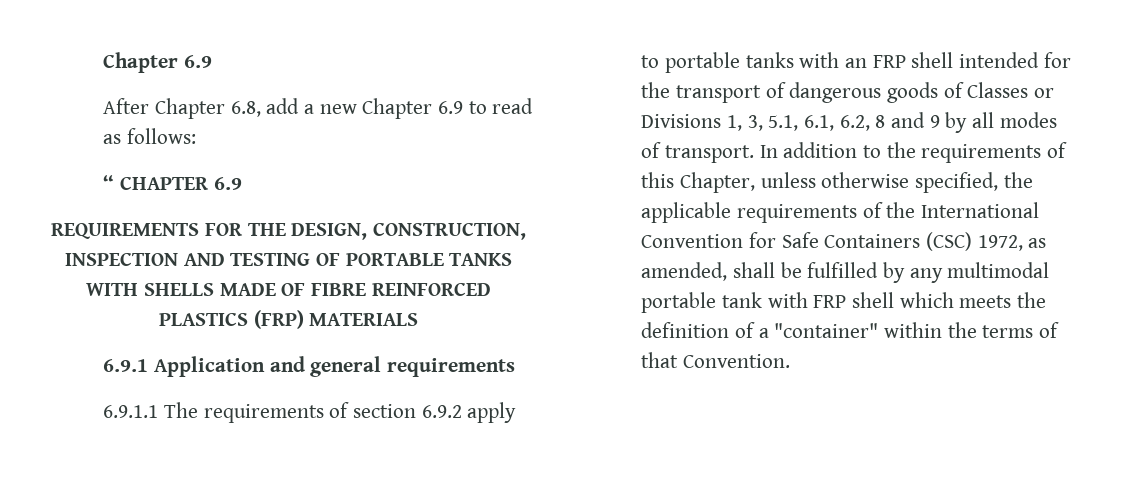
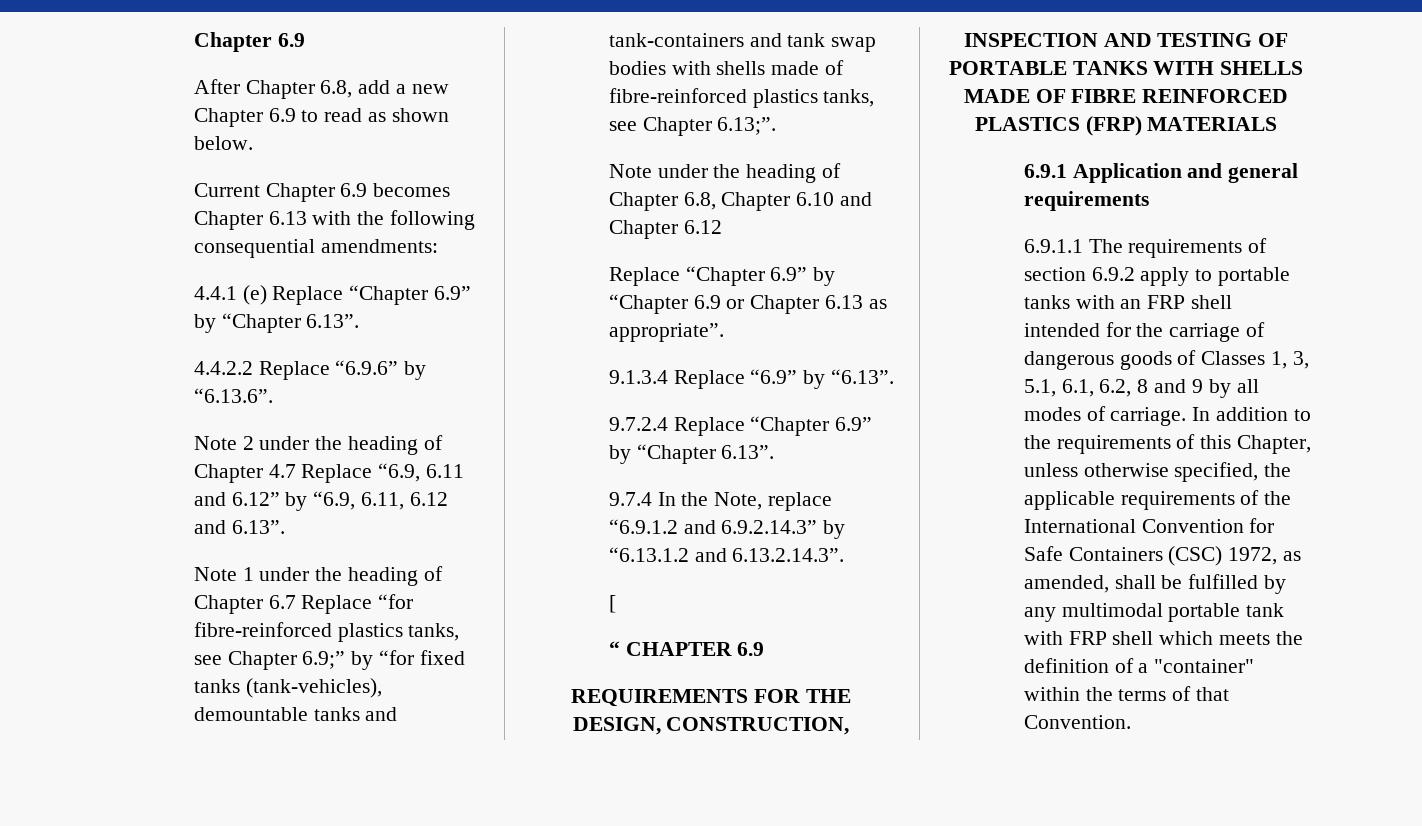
[127,128,197,144] follows: -> [391,108,449,122] [193,136,253,150] [193,183,451,202] [193,210,476,230] [193,239,438,258] [193,285,472,305] [193,313,360,333] [193,360,427,380] [193,388,273,403] [193,435,443,455] [193,463,465,483] [193,491,448,511] [193,520,285,534] [193,566,443,586] [193,594,414,614] [193,622,460,642] [193,650,465,670] [193,678,382,698] [193,707,398,721] [608,33,877,52] [608,60,845,75] [608,88,875,108] [608,117,777,136] [608,163,842,183] [608,192,873,211] [608,220,722,239] [608,266,836,286] [608,294,887,314] [608,323,724,342] [608,369,895,389] [608,416,873,436] [608,444,775,464] [608,492,833,511] [608,519,846,539] [608,547,845,562] [608,595,616,613] shown below. // Current Chapter 6.9 becomes Chapter 6.13 with the following consequential amendments: // 4.4.1 (e) Replace “Chapter 6.9” by “Chapter 6.13”. // 4.4.2.2 Replace “6.9.6” by “6.13.6”. // Note 2 under the heading of Chapter 4.7 Replace “6.9, 6.11 and 6.12” by “6.9, 6.11, 6.12 and 6.13”. // Note 1 under the heading of Chapter 6.7 Replace “for fibre-reinforced plastics tanks, see Chapter 6.9;” by “for fixed tanks (tank-vehicles), demountable tanks and tank-containers and tank swap bodies with shells made of fibre-reinforced plastics tanks, see Chapter 6.13;”. // Note under the heading of Chapter 6.8, Chapter 6.10 and Chapter 6.12 // Replace “Chapter 6.9” by “Chapter 6.9 or Chapter 6.13 as appropriate”. // 9.1.3.4 Replace “6.9” by “6.13”. // 9.7.2.4 Replace “Chapter 6.9” by “Chapter 6.13”. // 9.7.4 In the Note, replace “6.9.1.2 and 6.9.2.14.3” by “6.13.1.2 and 6.13.2.14.3”. // [
[676,85,762,103] transport -> [1169,323,1241,342] carriage
[1034,88,1055,98] [641,114,722,128] or Divisions -> (1266, 358) none
[665,145,755,163] transport. -> [1110,407,1187,426] carriage.

